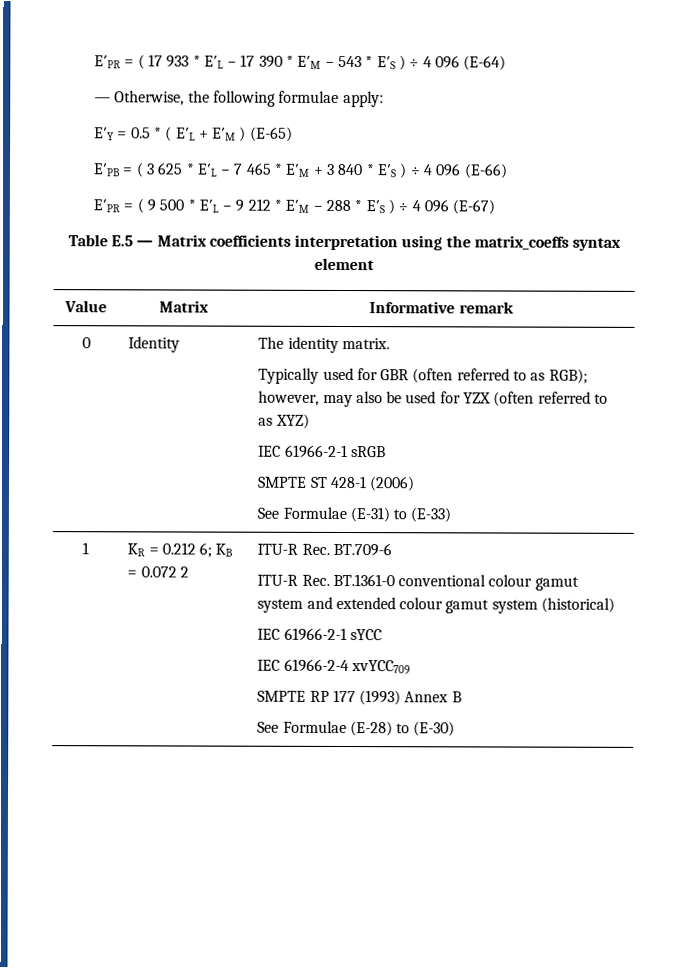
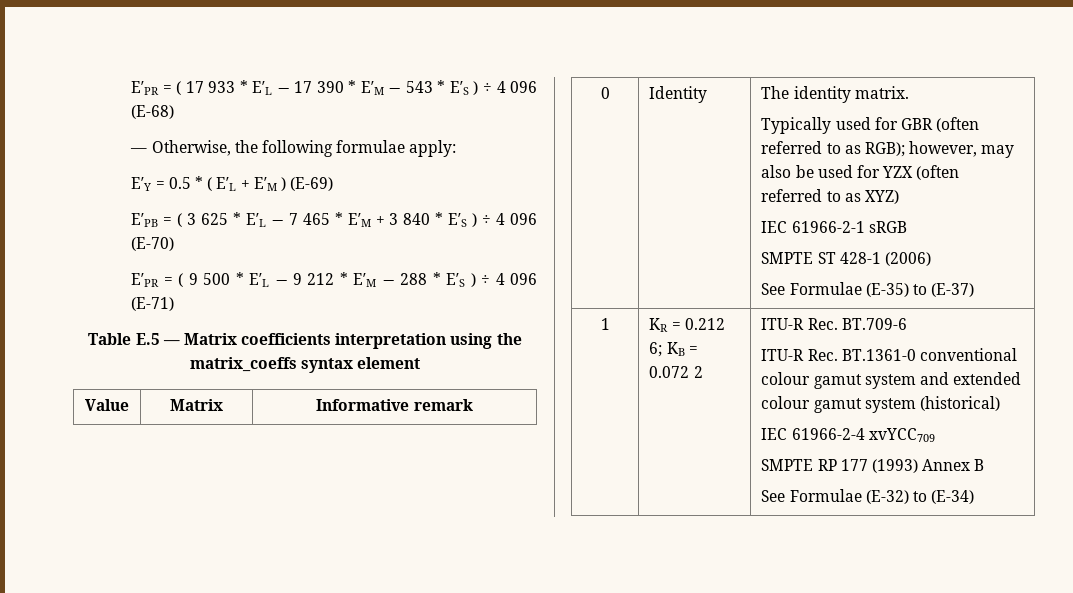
[463,55,507,71] (E-64) -> [131,105,175,119] (E-68)
[249,126,293,142] (E-65) -> [290,177,334,191] (E-69)
[463,163,508,179] (E-66) -> [131,237,175,251] (E-70)
[452,199,496,215] (E-67) -> [131,297,175,311] (E-71)
[349,507,452,523] (E-31) to (E-33) -> [865,283,975,297] (E-35) to (E-37)
[257,627,382,642] // IEC 61966-2-1 sYCC -> (1000, 403) none
[349,721,456,737] (E-28) to (E-30) -> [865,490,975,504] (E-32) to (E-34)

